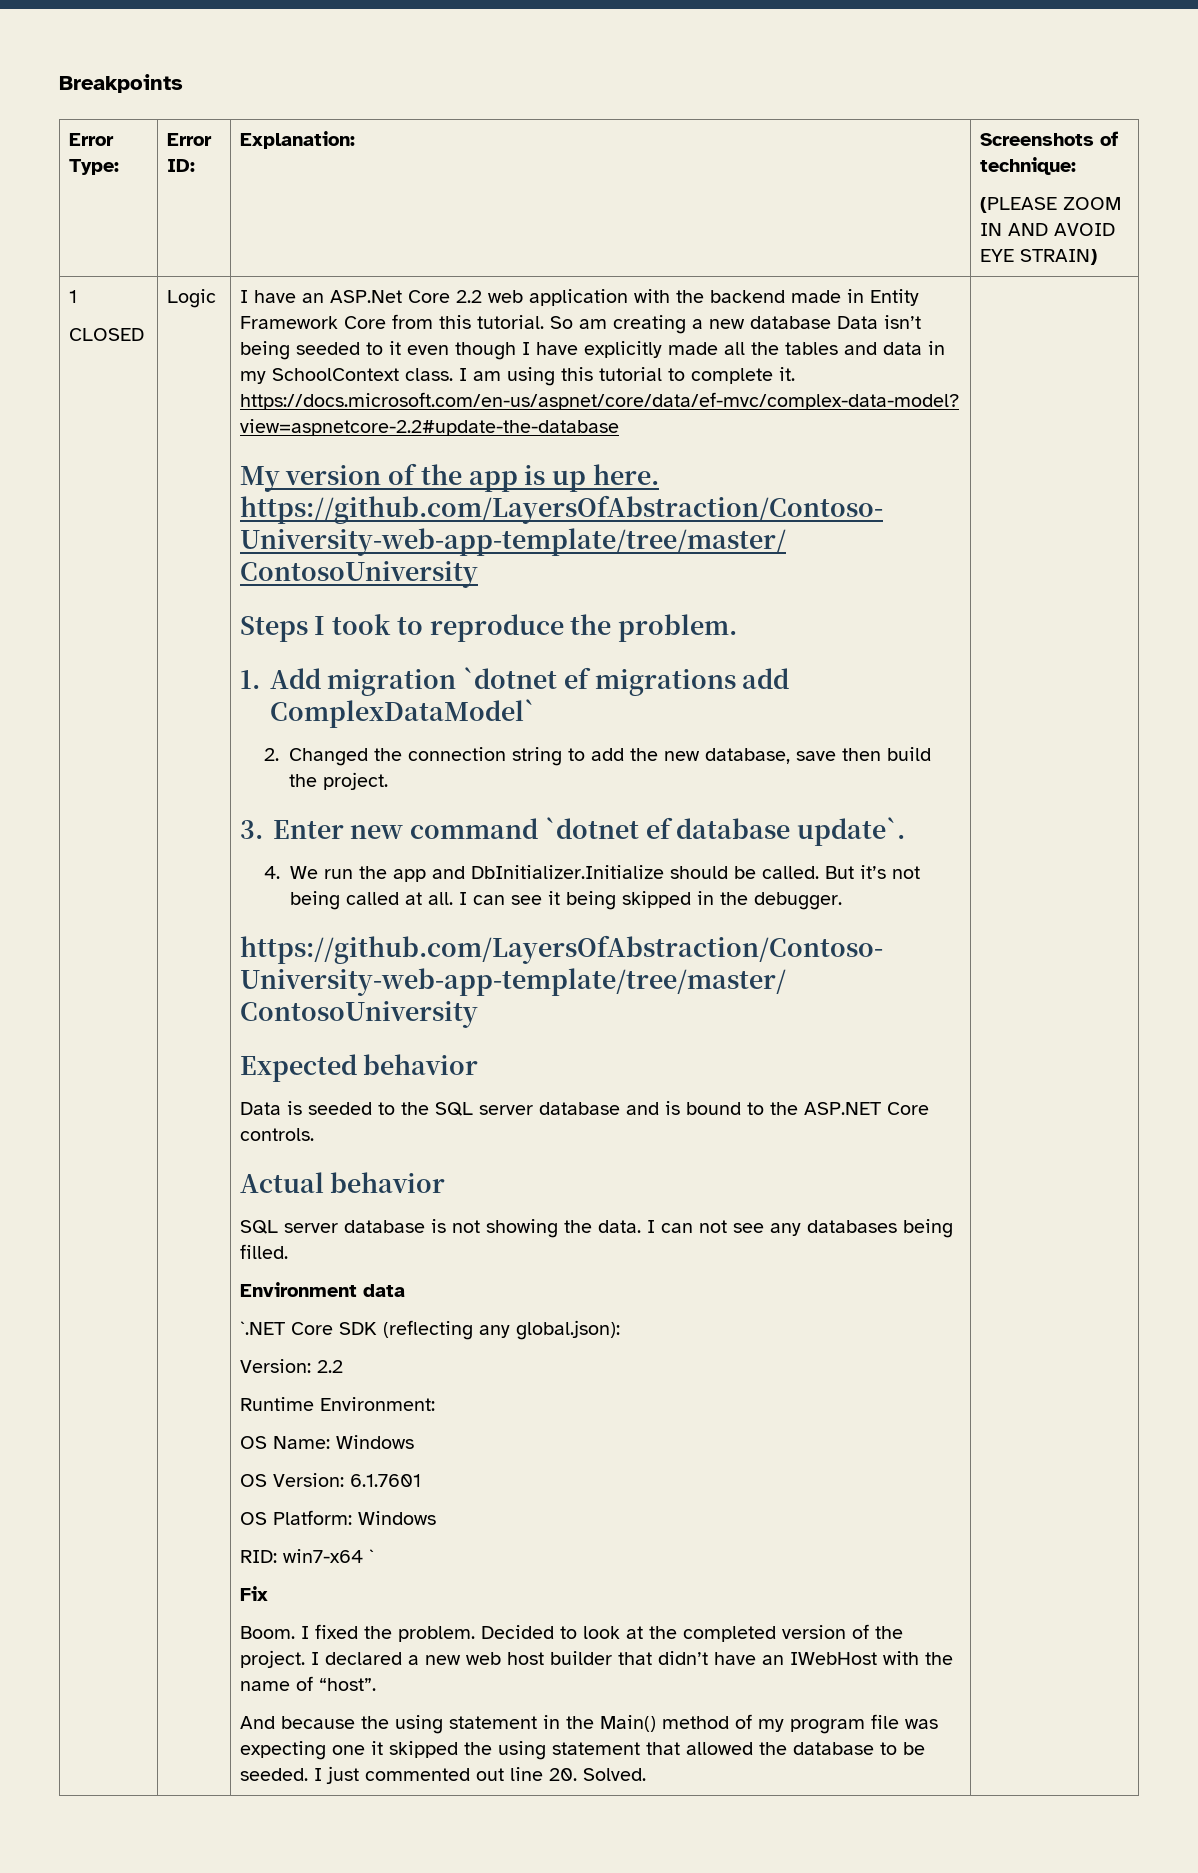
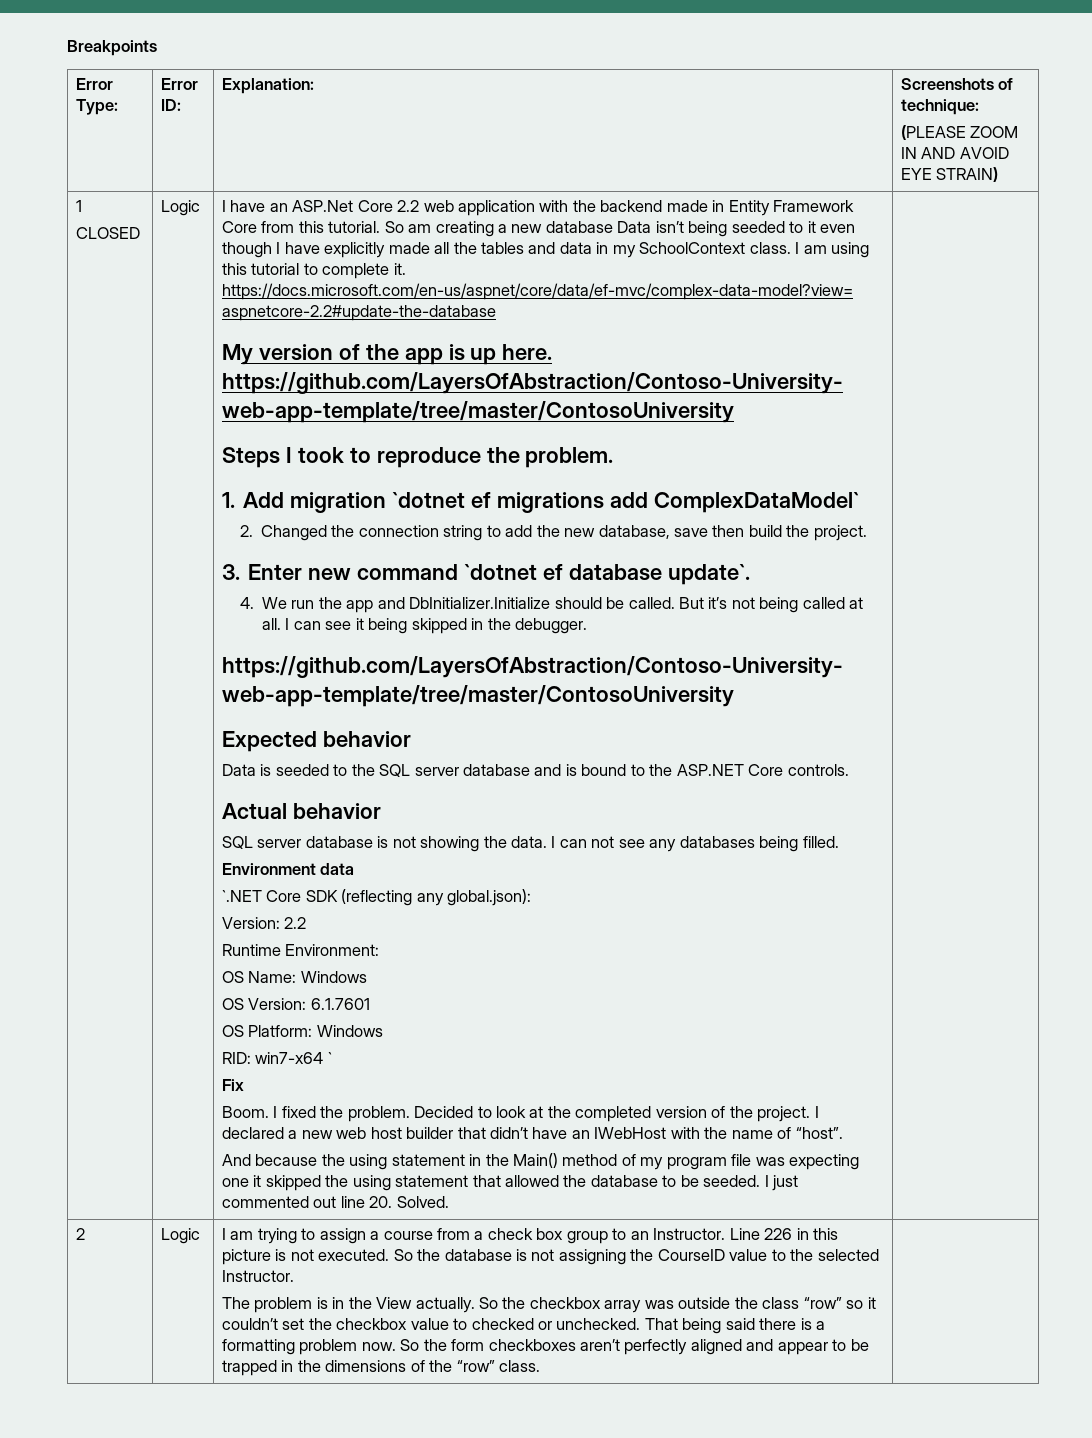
(646, 1774) none -> [75,1228,85,1240] [160,1228,200,1244] [221,1228,839,1244] [221,1249,879,1265] [221,1270,294,1282] [221,1297,876,1313] [221,1318,826,1334] [221,1339,869,1355] [221,1360,541,1376] // 2 | Logic | I am trying to assign a course from a check box group to an Instructor. Line 226 in this picture is not executed. So the database is not assigning the CourseID value to the selected Instructor. // The problem is in the View actually. So the checkbox array was outside the class “row” so it couldn’t set the checkbox value to checked or unchecked. That being said there is a formatting problem now. So the form checkboxes aren’t perfectly aligned and appear to be trapped in the dimensions of the “row” class. |

